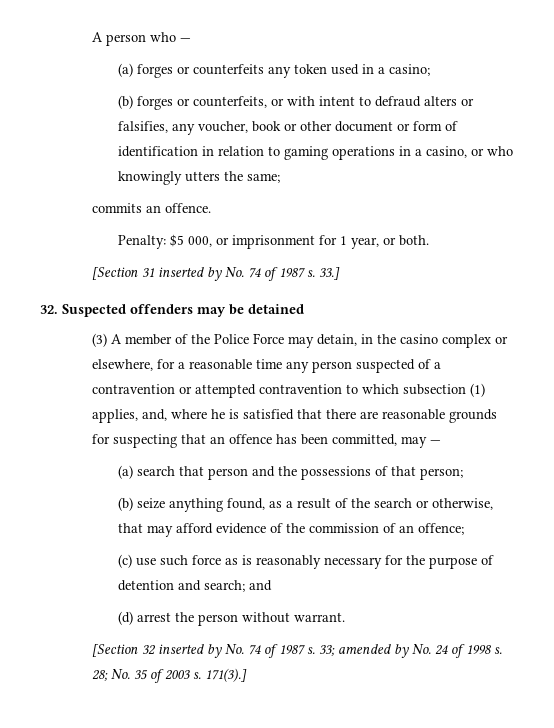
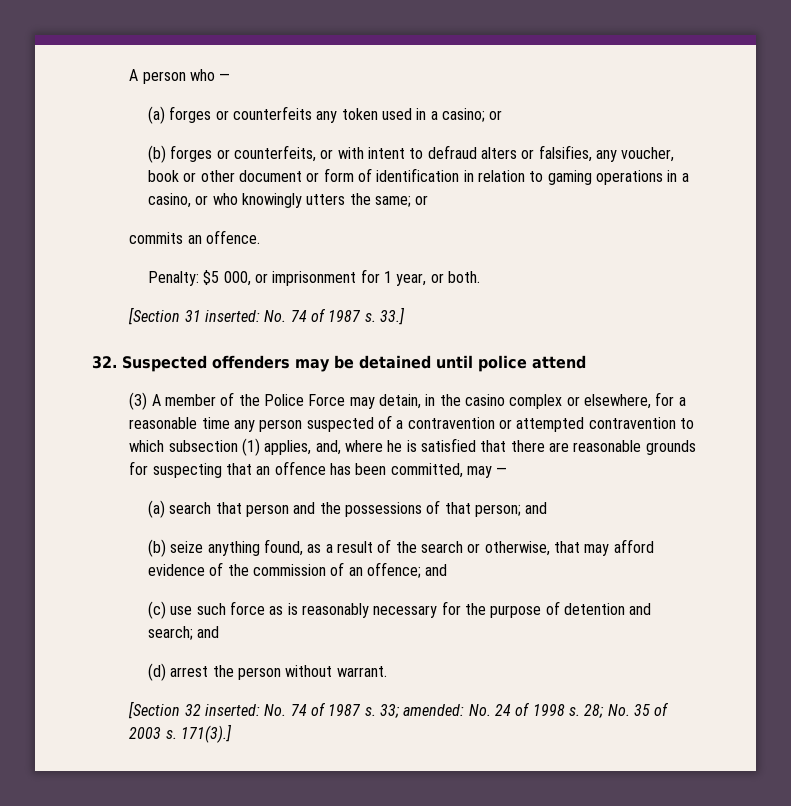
(431, 70) none -> [489,110,503,120] or
(281, 178) none -> [415,195,429,205] or
[158,267,223,281] inserted by -> [205,310,261,322] inserted:
(304, 309) none -> [436,355,586,372] until police attend
(464, 474) none -> [525,502,548,514] and
(465, 529) none -> [425,564,448,576] and
[158,644,223,658] inserted by -> [205,704,261,716] inserted:
[338,644,410,658] amended by -> [403,704,465,716] amended:

